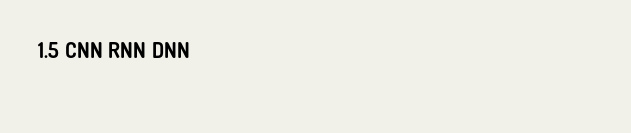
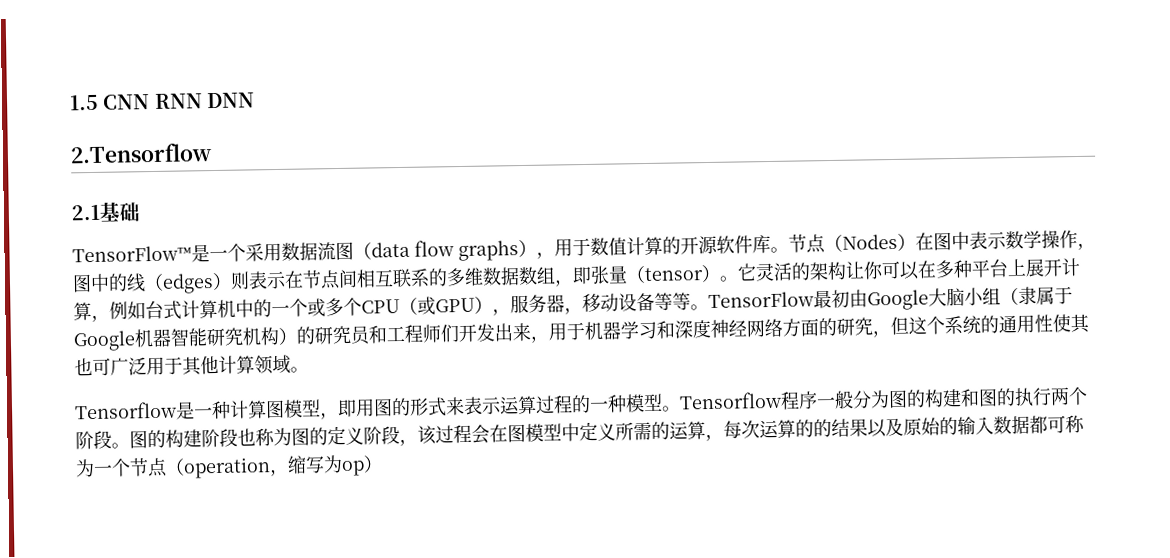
(191, 50) none -> [70,143,213,164] [71,201,141,222] [72,230,1096,263] [72,257,1081,294] [73,286,1073,323] [73,313,1090,352] [74,354,309,377] [74,386,1088,420] [75,414,1085,450] [75,454,383,479] // 2.Tensorflow // 2.1基础 // TensorFlow™是一个采用数据流图（data flow graphs），用于数值计算的开源软件库。节点（Nodes）在图中表示数学操作，图中的线（edges）则表示在节点间相互联系的多维数据数组，即张量（tensor）。它灵活的架构让你可以在多种平台上展开计算，例如台式计算机中的一个或多个CPU（或GPU），服务器，移动设备等等。TensorFlow最初由Google大脑小组（隶属于Google机器智能研究机构）的研究员和工程师们开发出来，用于机器学习和深度神经网络方面的研究，但这个系统的通用性使其也可广泛用于其他计算领域。 // Tensorflow是一种计算图模型，即用图的形式来表示运算过程的一种模型。Tensorflow程序一般分为图的构建和图的执行两个阶段。图的构建阶段也称为图的定义阶段，该过程会在图模型中定义所需的运算，每次运算的的结果以及原始的输入数据都可称为一个节点（operation，缩写为op）

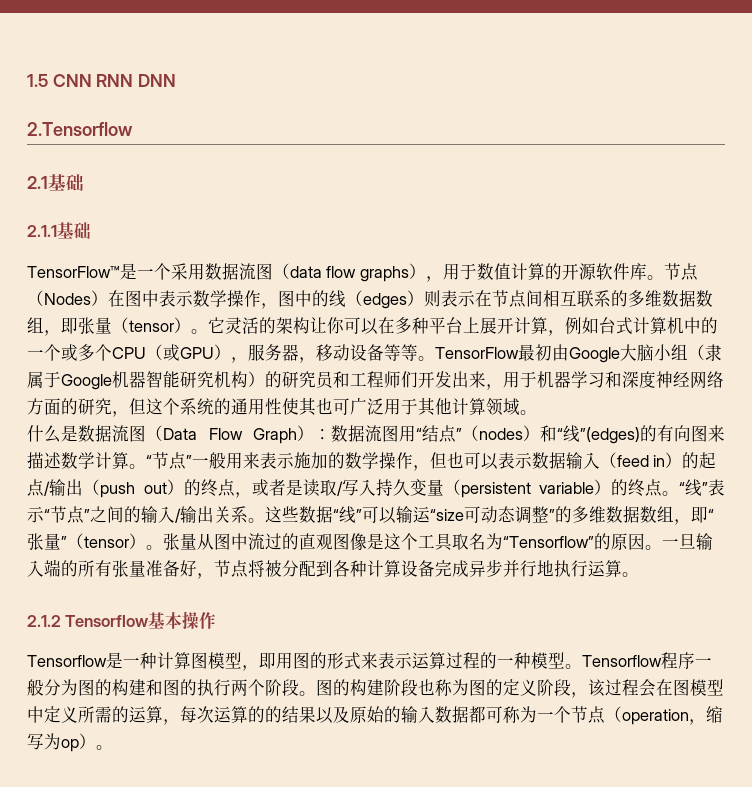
(141, 212) none -> [27,222,91,239] // 2.1.1基础
(309, 369) none -> [27,425,725,444] [27,452,717,471] [27,479,725,498] [27,506,714,525] [27,533,713,551] [27,559,639,579] [27,611,217,629] // 什么是数据流图（Data Flow Graph）：数据流图用“结点”（nodes）和“线”(edges)的有向图来描述数学计算。“节点”一般用来表示施加的数学操作，但也可以表示数据输入（feed in）的起点/输出（push out）的终点，或者是读取/写入持久变量（persistent variable）的终点。“线”表示“节点”之间的输入/输出关系。这些数据“线”可以输运“size可动态调整”的多维数据数组，即“张量”（tensor）。张量从图中流过的直观图像是这个工具取名为“Tensorflow”的原因。一旦输入端的所有张量准备好，节点将被分配到各种计算设备完成异步并行地执行运算。 // 2.1.2 Tensorflow基本操作
(383, 464) none -> [96,745,113,750] 。

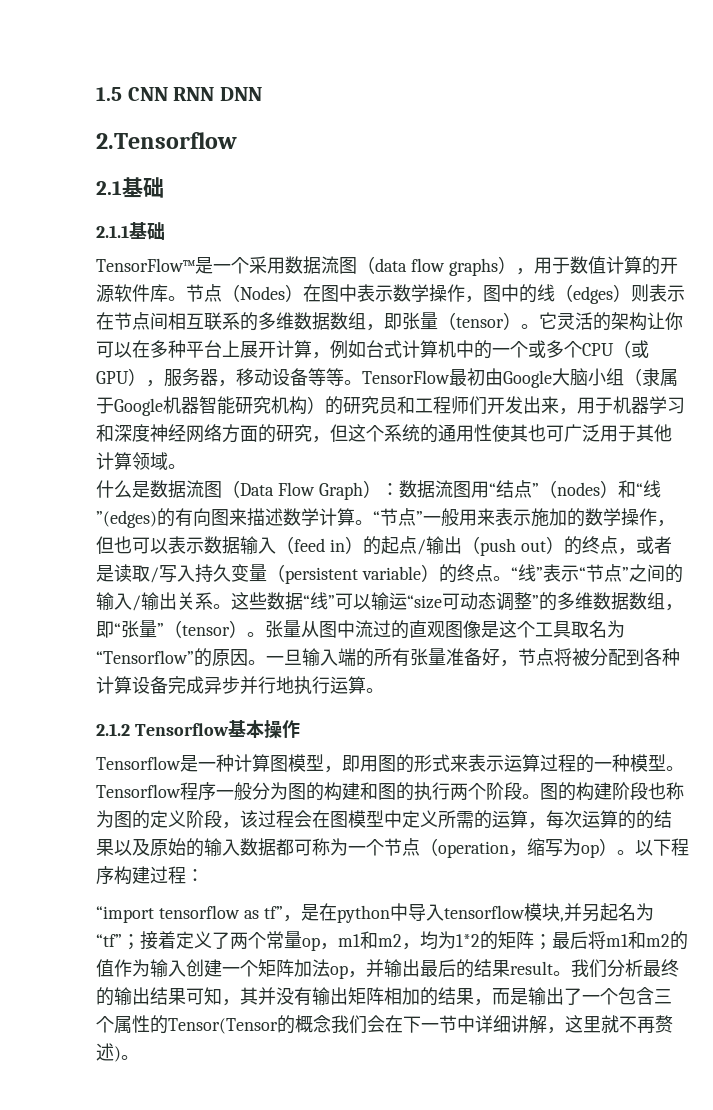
(113, 747) none -> [635,838,689,856] [96,866,204,885] [96,903,654,923] [96,931,688,951] [96,959,679,979] [96,987,672,1006] [96,1015,673,1034] [96,1043,139,1062] 以下程序构建过程： // “import tensorflow as tf”，是在python中导入tensorflow模块,并另起名为“tf”；接着定义了两个常量op，m1和m2，均为1*2的矩阵；最后将m1和m2的值作为输入创建一个矩阵加法op，并输出最后的结果result。我们分析最终的输出结果可知，其并没有输出矩阵相加的结果，而是输出了一个包含三个属性的Tensor(Tensor的概念我们会在下一节中详细讲解，这里就不再赘述)。

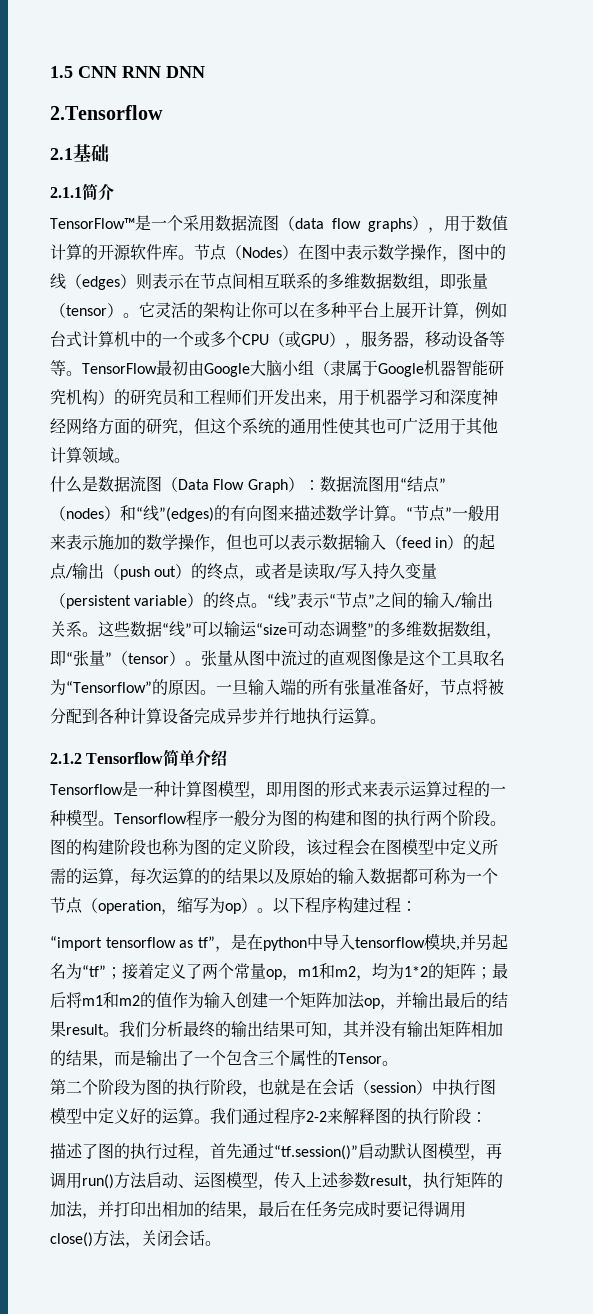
[129,222,165,240] 基础 -> [82,183,114,200] 简介
[227,720,300,739] 基本操作 -> [163,749,228,766] 简单介绍
[168,1015,673,1034] [96,1043,121,1062] Tensor(Tensor的概念我们会在下一节中详细讲解，这里就不再赘述) -> [338,1053,398,1066] [50,1078,496,1097] [50,1107,487,1125] [50,1142,502,1161] [50,1171,503,1190] [50,1201,466,1219] [50,1230,205,1248] Tensor。 // 第二个阶段为图的执行阶段，也就是在会话（session）中执行图模型中定义好的运算。我们通过程序2-2来解释图的执行阶段： // 描述了图的执行过程，首先通过“tf.session()”启动默认图模型，再调用run()方法启动、运图模型，传入上述参数result，执行矩阵的加法，并打印出相加的结果，最后在任务完成时要记得调用close()方法，关闭会话

